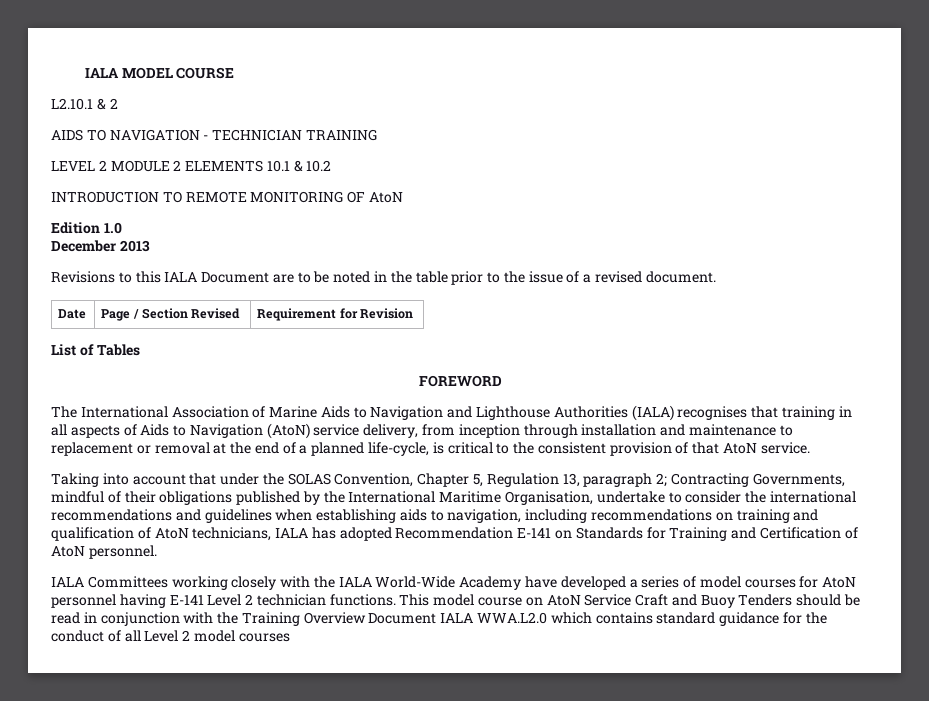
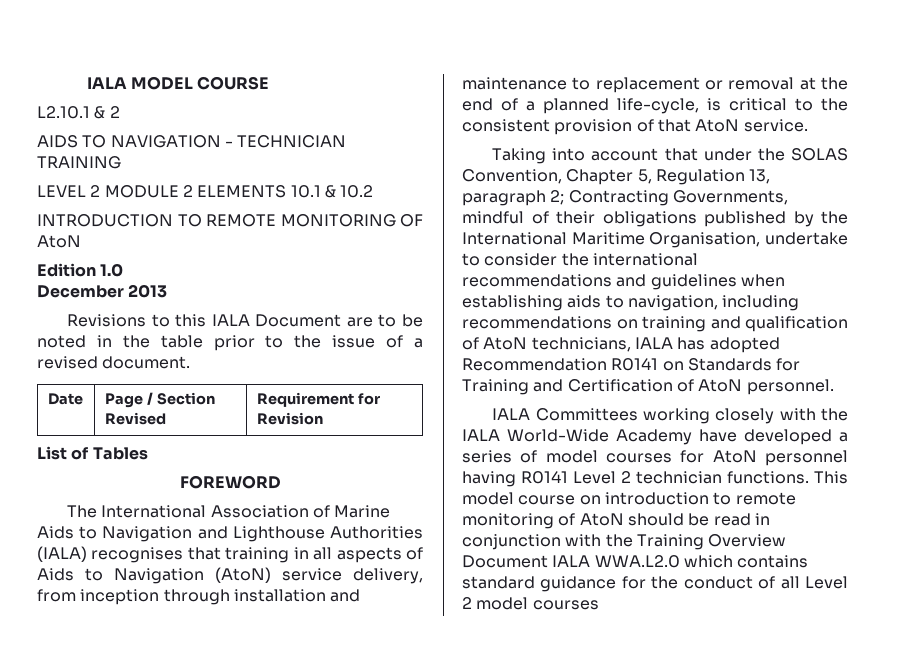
[517,528,552,538] E-141 -> [611,358,659,371] R0141
[169,595,204,605] E-141 -> [521,471,568,484] R0141
[546,594,793,608] AtoN Service Craft and Buoy Tenders -> [604,492,796,505] [462,513,624,529] introduction to remote monitoring of AtoN

